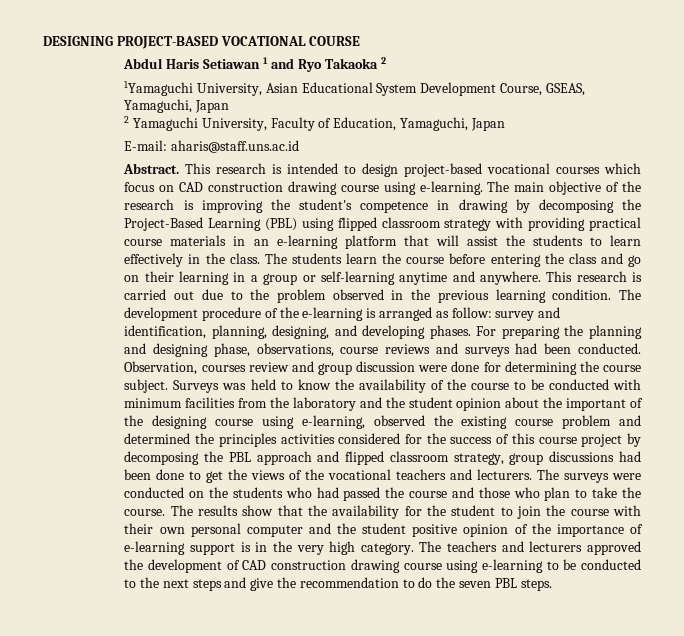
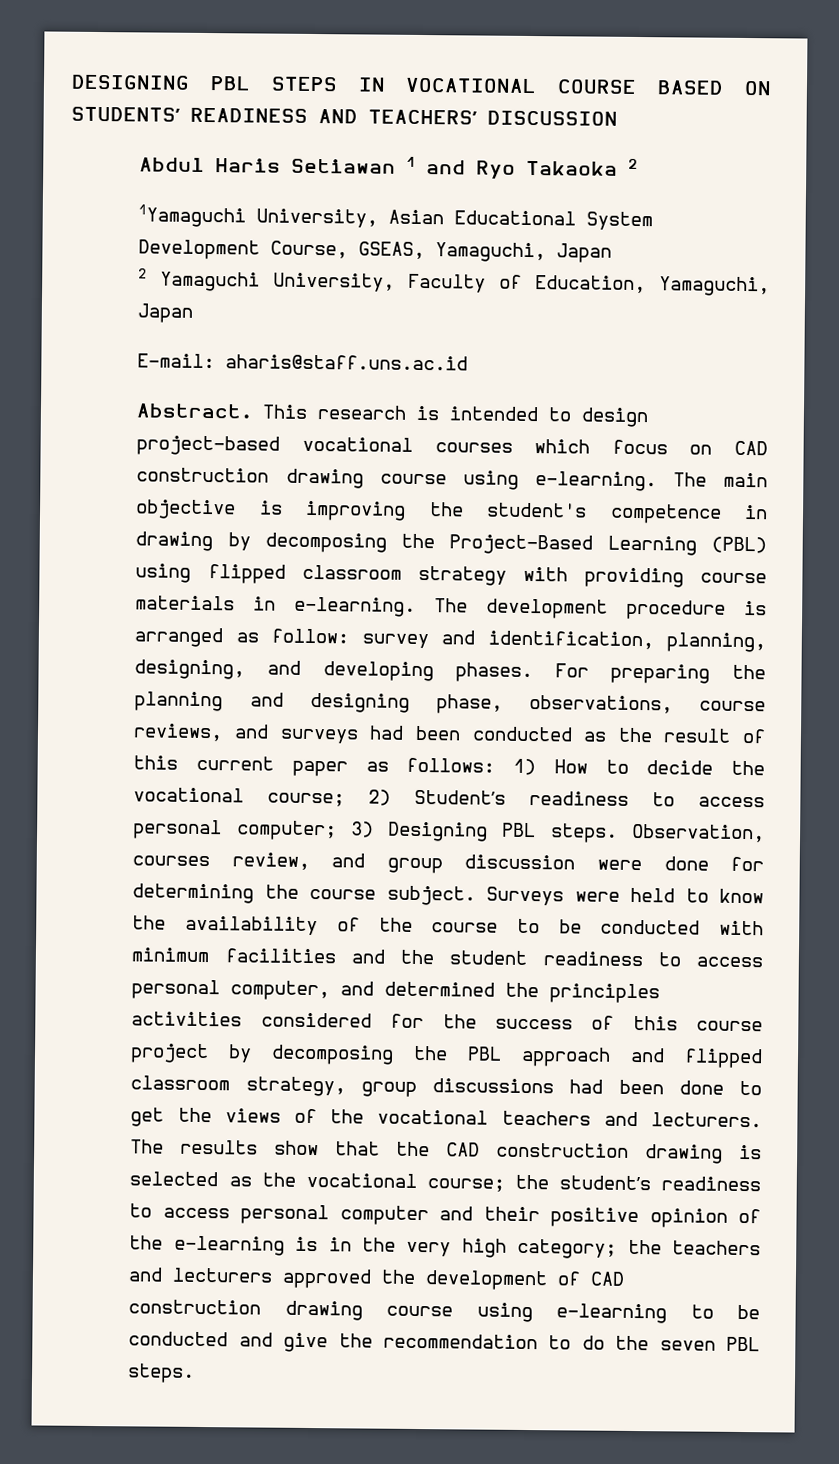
[116,36,218,49] PROJECT-BASED -> [209,76,386,92] PBL STEPS IN
(361, 41) none -> [657,80,772,96] [71,106,618,126] BASED ON STUDENTS’ READINESS AND TEACHERS’ DISCUSSION
[606,181,642,192] [124,199,175,210] of the research -> (237, 509) none
[589,217,641,231] practical -> (684, 577) none
[253,235,641,249] [124,253,641,267] [124,271,642,285] [124,289,641,303] [124,307,364,321] an e-learning platform that will assist the students to learn effectively in the class. The students learn the course before entering the class and go on their learning in a group or self-learning anytime and anywhere. This research is carried out due to the problem observed in the previous learning condition. The development procedure of the e-learning -> [294,596,727,620] e-learning. The development procedure
[385,344,431,354] reviews -> [133,723,224,742] reviews,
[578,343,641,354] conducted. -> [471,726,766,744] [133,755,765,777] [133,787,765,808] [133,819,618,843] conducted as the result of this current paper as follows: 1) How to decide the vocational course; 2) Student’s readiness to access personal computer; 3) Designing PBL steps.
[248,362,289,372] review -> [231,852,310,870] review,
[222,383,247,390] was -> [574,891,620,902] were
[238,397,644,411] [124,415,612,429] from the laboratory and the student opinion about the important of the designing course using e-learning, observed the existing course problem -> [350,949,763,968] [131,979,331,1001] and the student readiness to access personal computer,
[564,473,641,483] [124,487,641,501] [124,505,641,519] [124,523,185,534] surveys were conducted on the students who had passed the course and those who plan to take the course. The results show that the availability for the student to join the course with their own -> [180,1139,762,1164] [129,1171,761,1192] [129,1203,230,1219] results show that the CAD construction drawing is selected as the vocational course; the student’s readiness to access
[337,523,407,534] the student -> [483,1206,540,1222] their
[556,524,644,537] [124,541,235,555] importance of e-learning support -> [173,1235,285,1256] e-learning
[360,541,442,555] category. The -> [517,1238,662,1259] category; the
[124,577,222,591] to the next steps -> (229, 1339) none

